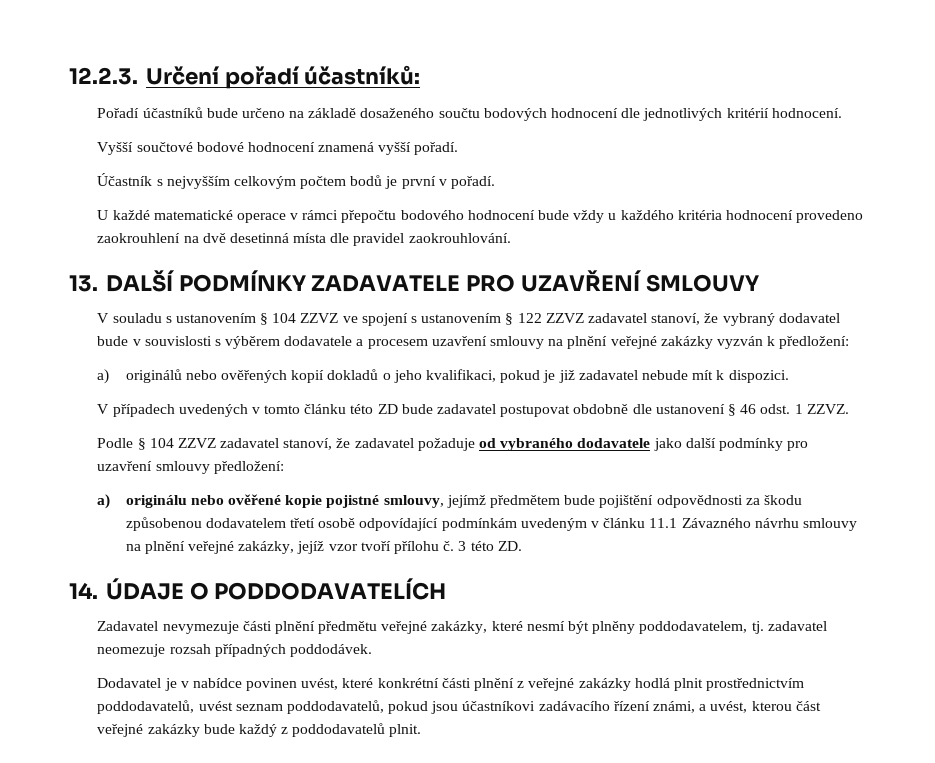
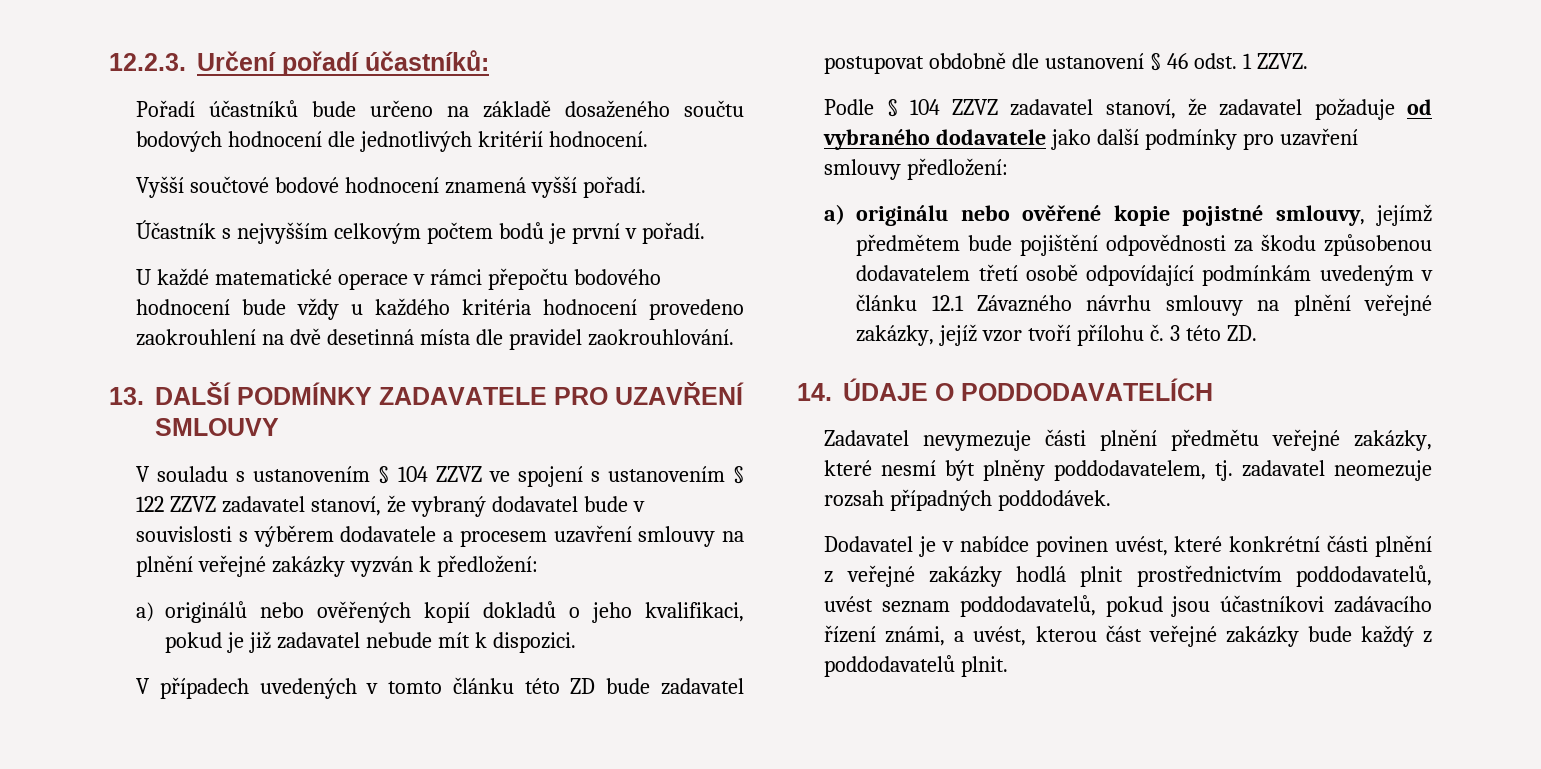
[649,518,678,528] 11.1 -> [931,295,964,311] 12.1

